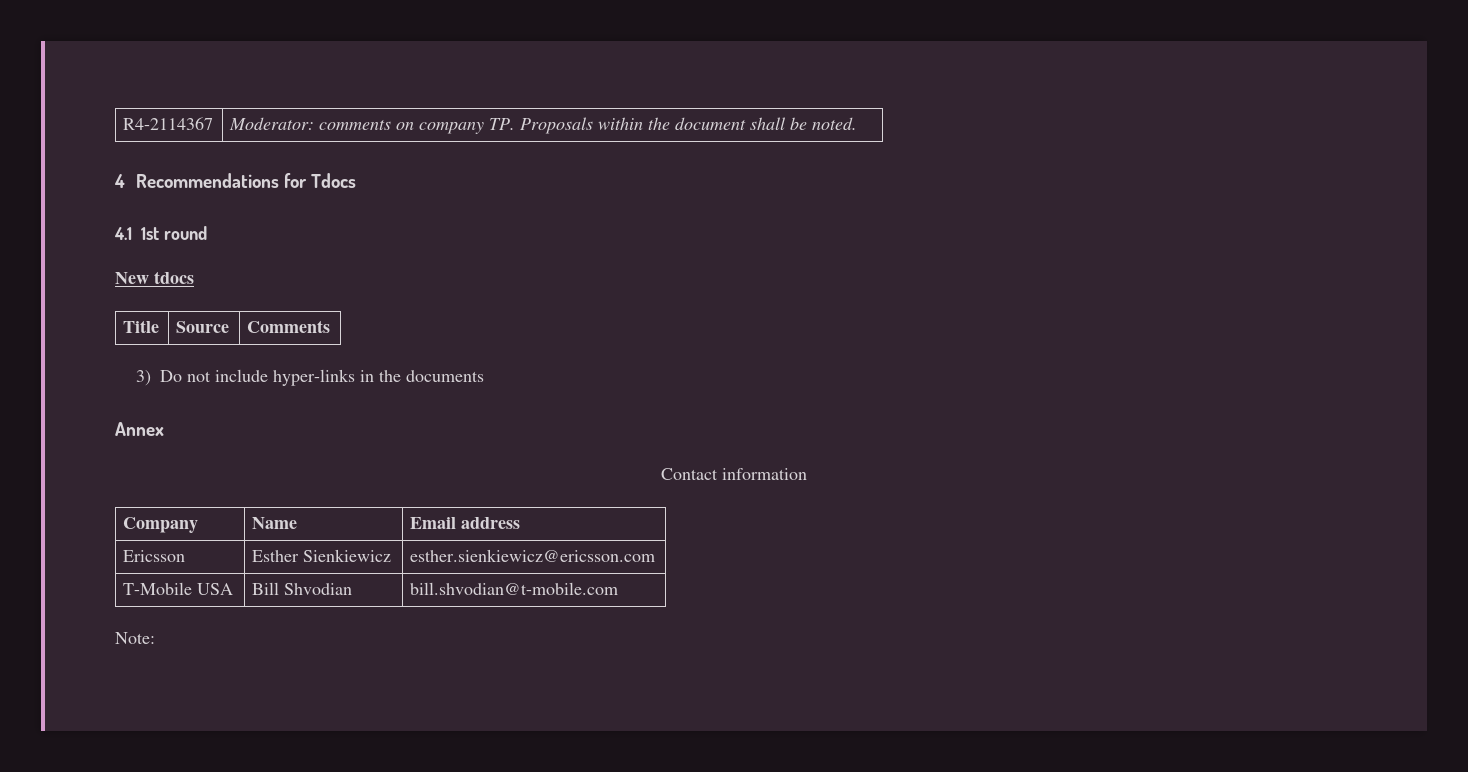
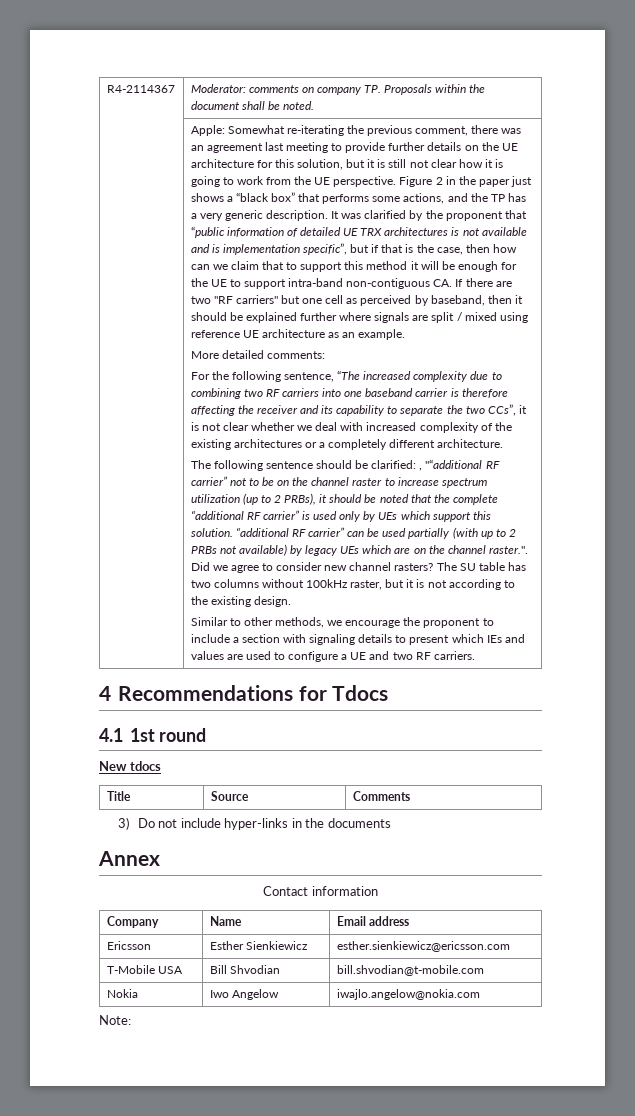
(858, 123) none -> [190,125,522,136] [190,142,518,153] [190,159,503,170] [190,176,532,187] [190,192,526,204] [190,210,527,221] [190,226,527,238] [190,243,517,255] [190,261,517,272] [190,278,512,289] [190,295,523,306] [190,312,528,323] [190,329,406,340] [190,350,325,359] [190,370,502,382] [190,388,508,399] [190,404,527,416] [190,422,512,433] [190,439,504,450] [190,459,500,471] [190,476,487,488] [190,493,498,505] [190,510,491,522] [190,527,516,539] [190,544,528,556] [190,562,526,573] [190,579,515,590] [190,596,291,607] [190,617,494,628] [190,634,525,645] [190,651,475,662] // | Apple: Somewhat re-iterating the previous comment, there was an agreement last meeting to provide further details on the UE architecture for this solution, but it is still not clear how it is going to work from the UE perspective. Figure 2 in the paper just shows a “black box” that performs some actions, and the TP has a very generic description. It was clarified by the proponent that “public information of detailed UE TRX architectures is not available and is implementation specific”, but if that is the case, then how can we claim that to support this method it will be enough for the UE to support intra-band non-contiguous CA. If there are two "RF carriers" but one cell as perceived by baseband, then it should be explained further where signals are split / mixed using reference UE architecture as an example. // More detailed comments: // For the following sentence, “The increased complexity due to combining two RF carriers into one baseband carrier is therefore affecting the receiver and its capability to separate the two CCs”, it is not clear whether we deal with increased complexity of the existing architectures or a completely different architecture. // The following sentence should be clarified: , "“additional RF carrier” not to be on the channel raster to increase spectrum utilization (up to 2 PRBs), it should be noted that the complete “additional RF carrier” is used only by UEs which support this solution. “additional RF carrier” can be used partially (with up to 2 PRBs not available) by legacy UEs which are on the channel raster.". Did we agree to consider new channel rasters? The SU table has two columns without 100kHz raster, but it is not according to the existing design. // Similar to other methods, we encourage the proponent to include a section with signaling details to present which IEs and values are used to configure a UE and two RF carriers.
(619, 588) none -> [106,989,138,998] [209,989,279,1000] [336,989,480,1000] // Nokia | Iwo Angelow | iwajlo.angelow@nokia.com

